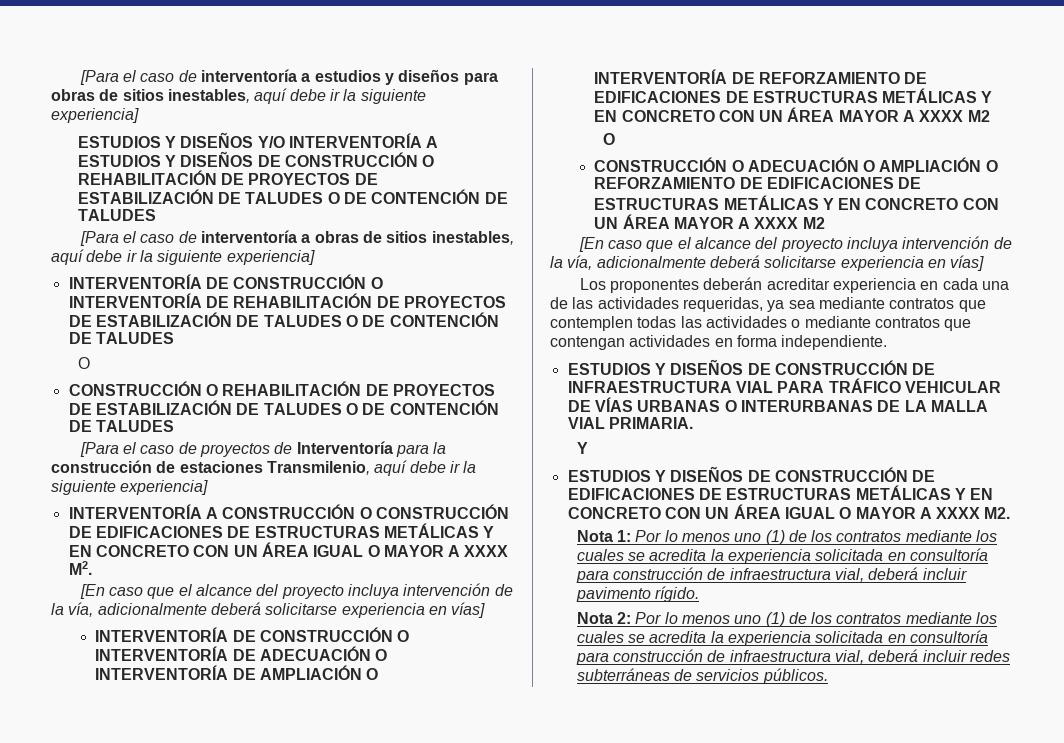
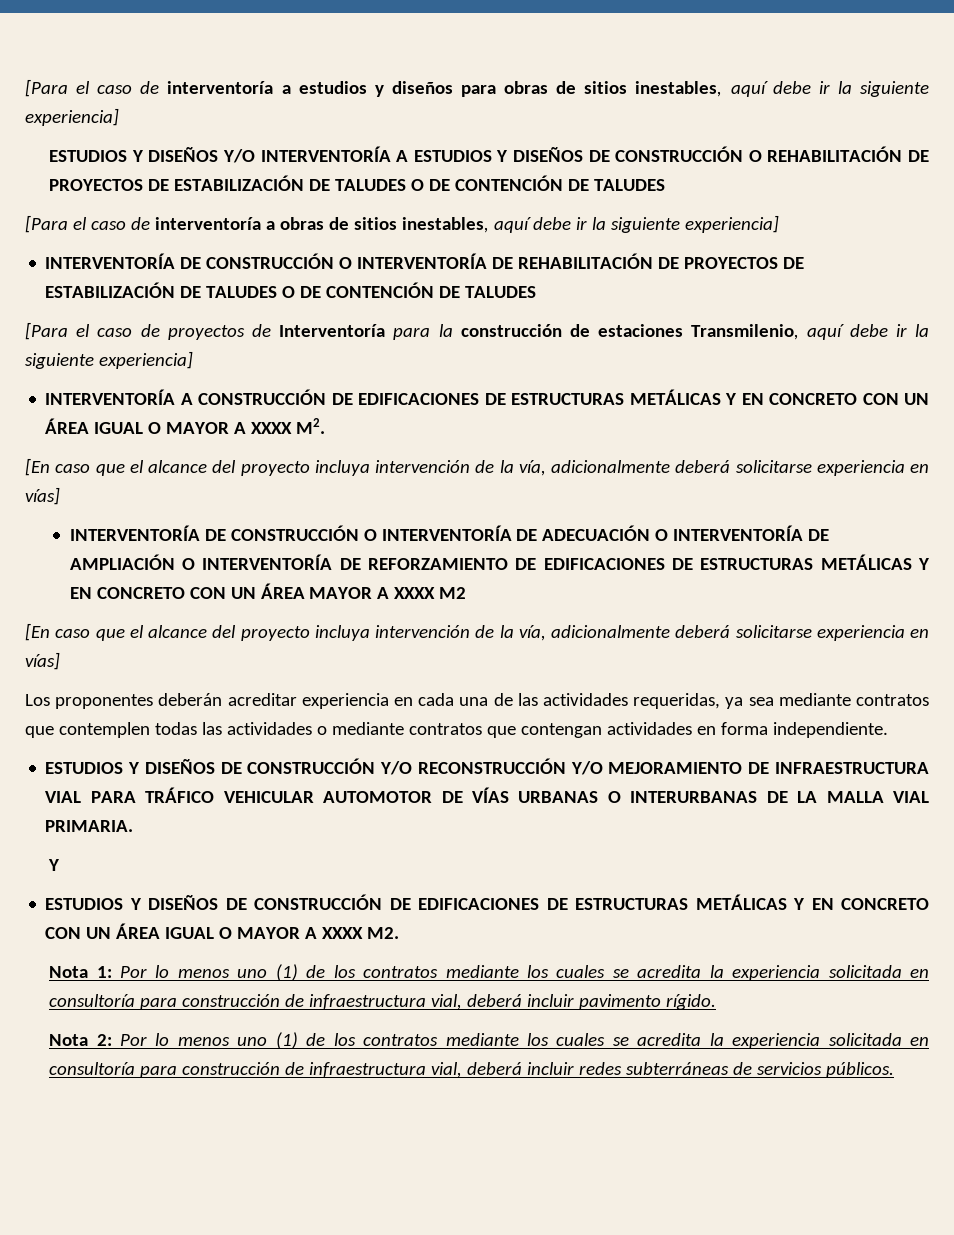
[77,357,90,369] [68,381,495,396] [68,400,499,415] [68,420,174,432] // O // CONSTRUCCIÓN O REHABILITACIÓN DE PROYECTOS DE ESTABILIZACIÓN DE TALUDES O DE CONTENCIÓN DE TALUDES -> (537, 292) none
[359,504,509,519] O CONSTRUCCIÓN -> (327, 397) none
[603,133,616,145] [594,157,998,172] [594,177,922,189] [594,195,999,210] [594,214,825,229] // O // CONSTRUCCIÓN O ADECUACIÓN O AMPLIACIÓN O REFORZAMIENTO DE EDIFICACIONES DE ESTRUCTURAS METÁLICAS Y EN CONCRETO CON UN ÁREA MAYOR A XXXX M2 -> (467, 593) none
(908, 367) none -> [380,758,743,775] Y/O RECONSTRUCCIÓN Y/O MEJORAMIENTO
(1001, 387) none -> [323,791,433,803] AUTOMOTOR

